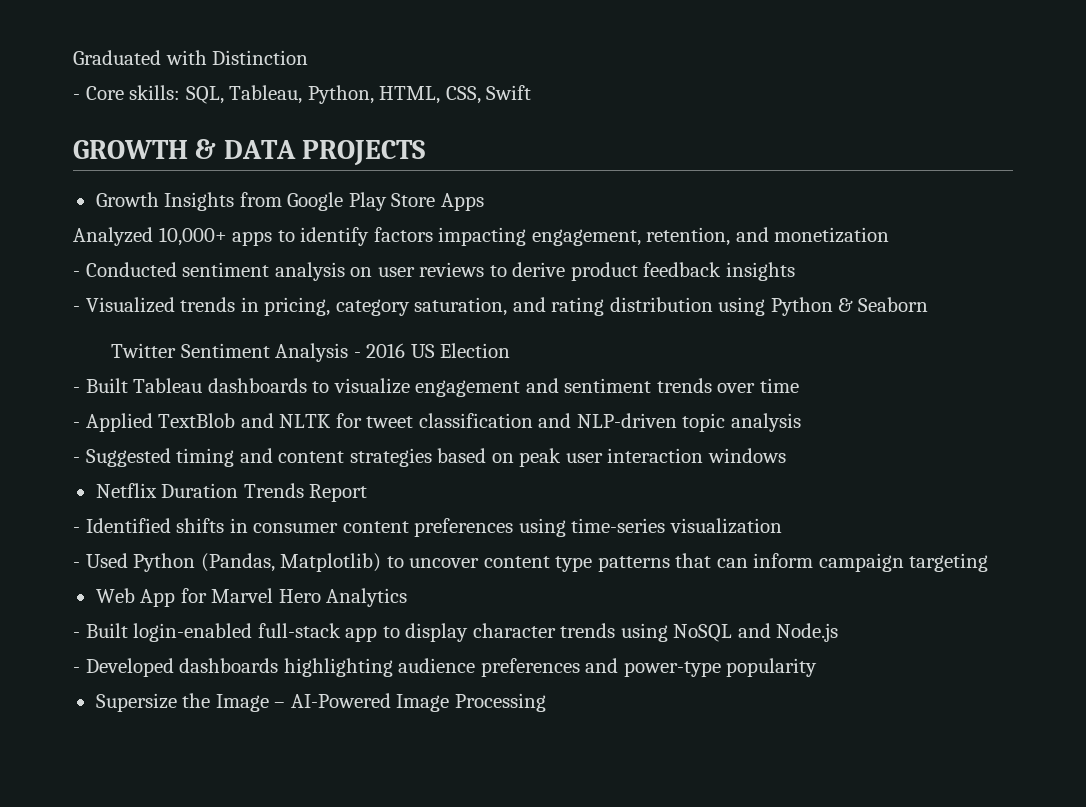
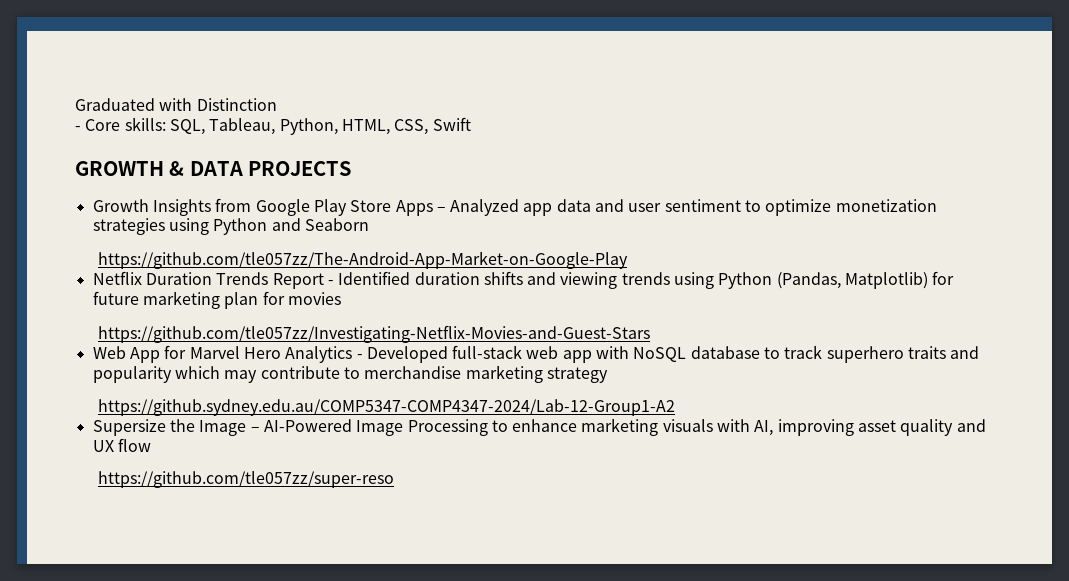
[73,227,890,246] [73,262,795,281] [73,297,854,316] // Analyzed 10,000+ apps to identify factors impacting engagement, retention, and monetization // - Conducted sentiment analysis on user reviews to derive product feedback insights // - Visualized trends in pricing, category saturation, and rating distribution using Python & -> [436,199,937,216] [92,218,301,235] – Analyzed app data and user sentiment to optimize monetization strategies using Python and
[111,343,511,362] [73,378,799,397] [73,413,801,432] [73,448,786,467] Twitter Sentiment Analysis - 2016 US Election // - Built Tableau dashboards to visualize engagement and sentiment trends over time // - Applied TextBlob and NLTK for tweet classification and NLP-driven topic analysis // - Suggested timing and content strategies based on peak user interaction windows -> [97,251,628,269] https://github.com/tle057zz/The-Android-App-Market-on-Google-Play
(368, 493) // -> (324, 281) none
[176,518,782,537] [73,553,989,572] shifts in consumer content preferences using time-series visualization // - Used Python (Pandas, Matplotlib) to uncover content type patterns that can inform campaign targeting -> [414,271,955,289] [92,291,341,309] [97,325,650,343] duration shifts and viewing trends using Python (Pandas, Matplotlib) for future marketing plan for movies // https://github.com/tle057zz/Investigating-Netflix-Movies-and-Guest-Stars
[73,623,839,642] [73,658,818,677] // - Built login-enabled full-stack app to display character trends using NoSQL and Node.js // - Developed dashboards highlighting audience preferences and power-type popularity -> [356,345,980,363] [92,365,608,383] [97,399,675,416] - Developed full-stack web app with NoSQL database to track superhero traits and popularity which may contribute to merchandise marketing strategy // https://github.sydney.edu.au/COMP5347-COMP4347-2024/Lab-12-Group1-A2
(546, 702) none -> [491,418,986,436] [92,438,151,452] [97,471,394,488] to enhance marketing visuals with AI, improving asset quality and UX flow // https://github.com/tle057zz/super-reso

